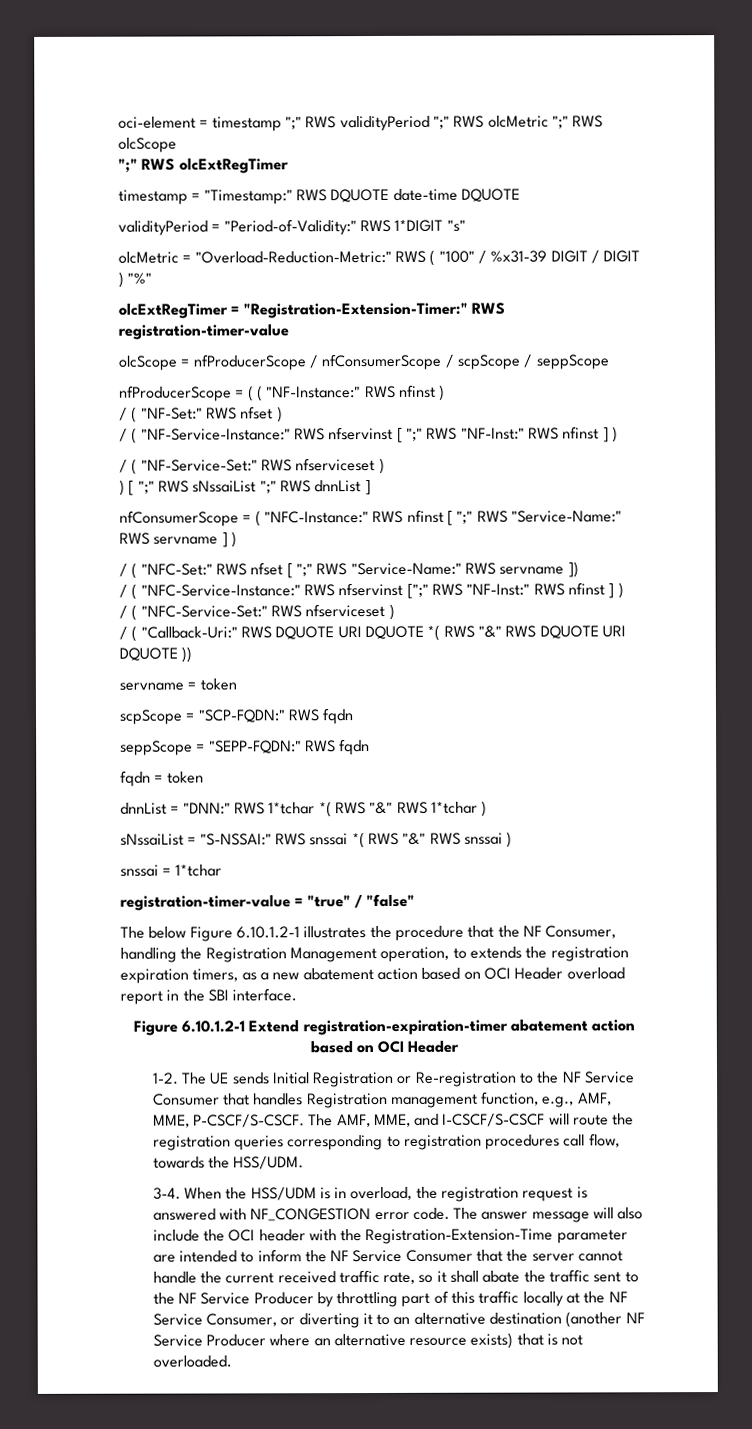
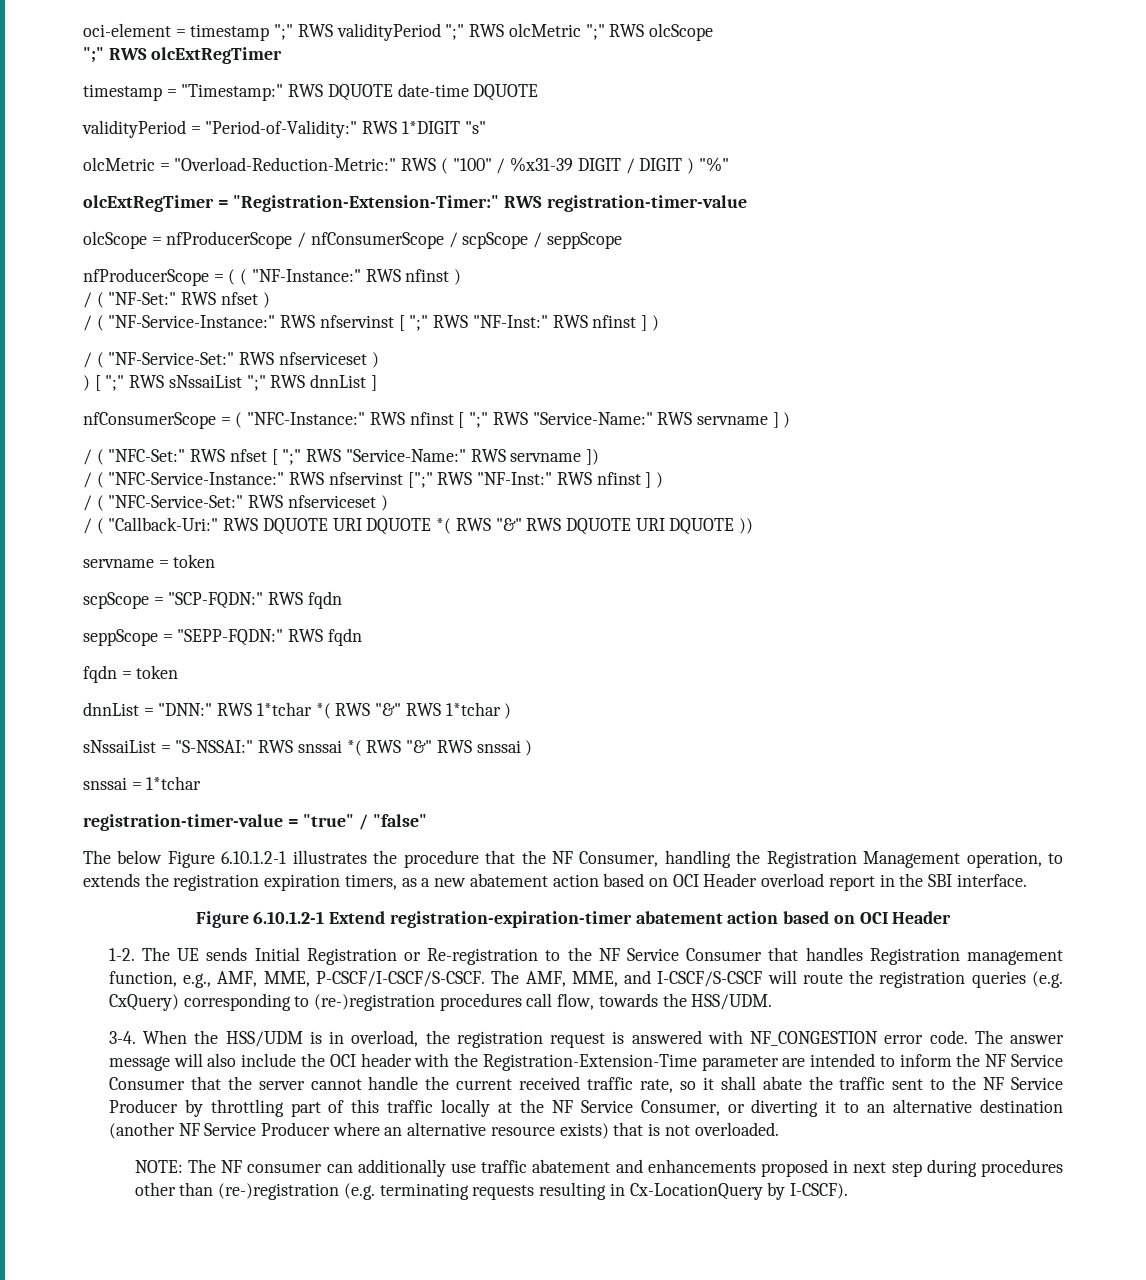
[192,1114,305,1128] P-CSCF/S-CSCF. -> [315,971,485,987] P-CSCF/I-CSCF/S-CSCF.
(284, 1143) none -> [1032,971,1064,988] [108,994,179,1011] (e.g. CxQuery)
[403,1134,482,1150] registration -> [314,994,436,1011] (re-)registration
(232, 1361) none -> [134,1159,1063,1177] [134,1182,848,1200] // NOTE: The NF consumer can additionally use traffic abatement and enhancements proposed in next step during procedures other than (re-)registration (e.g. terminating requests resulting in Cx-LocationQuery by I-CSCF).

